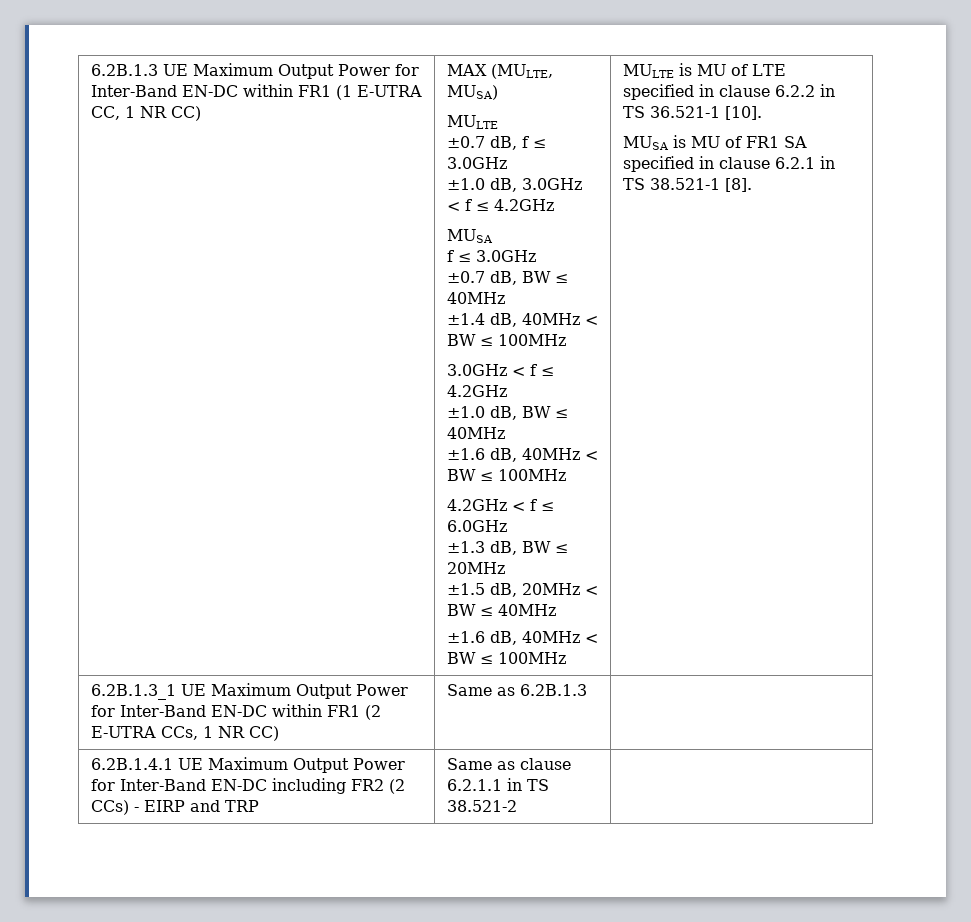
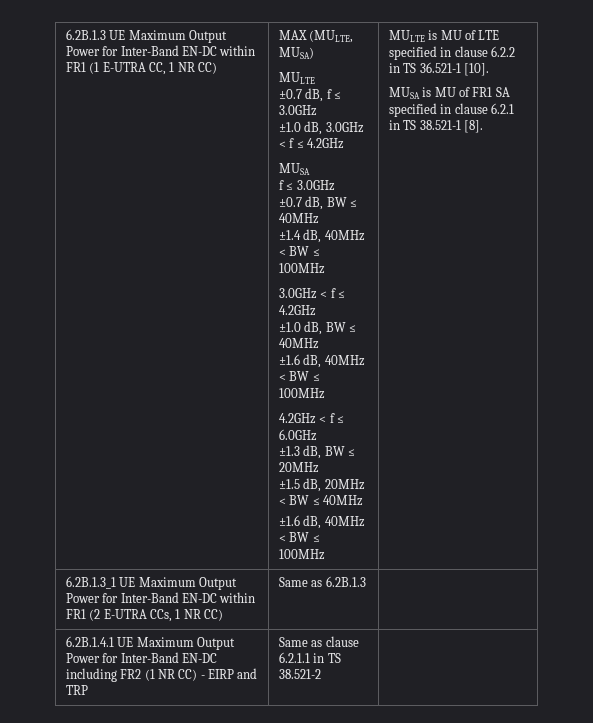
[388,779,405,794] [90,800,129,815] (2 CCs) -> [144,669,198,681] (1 NR CC)

